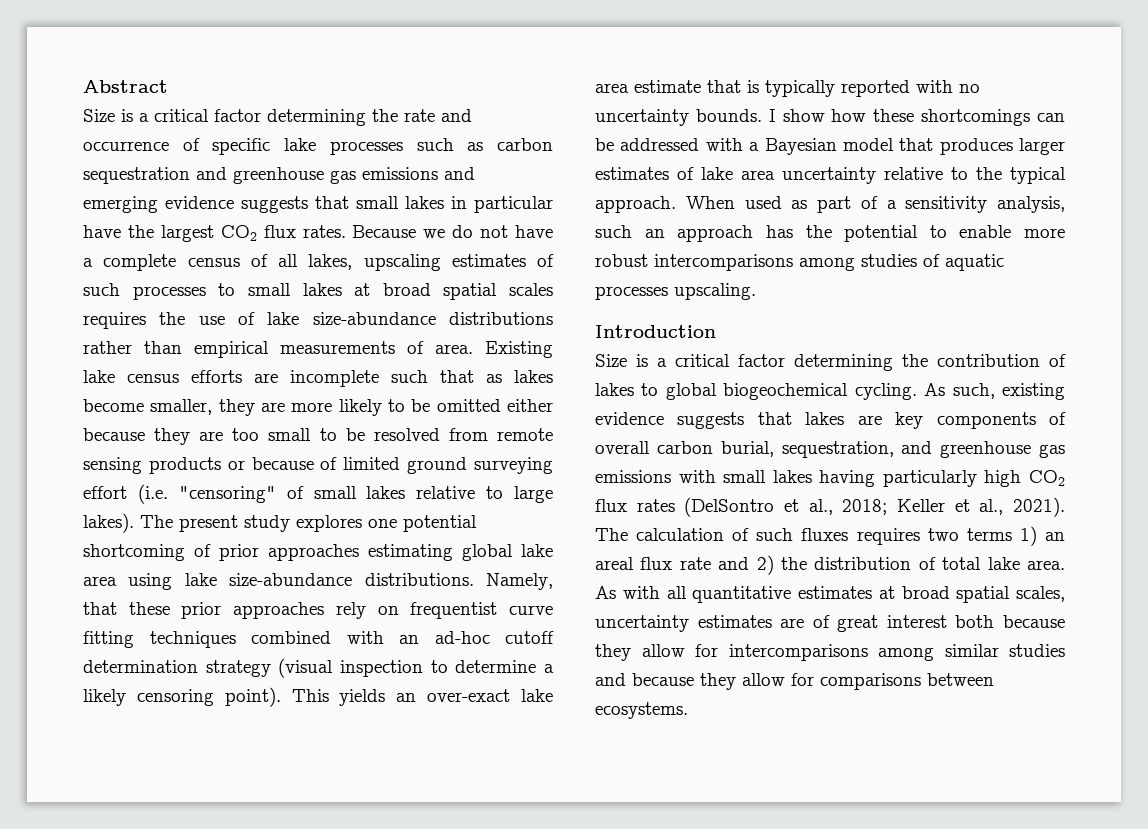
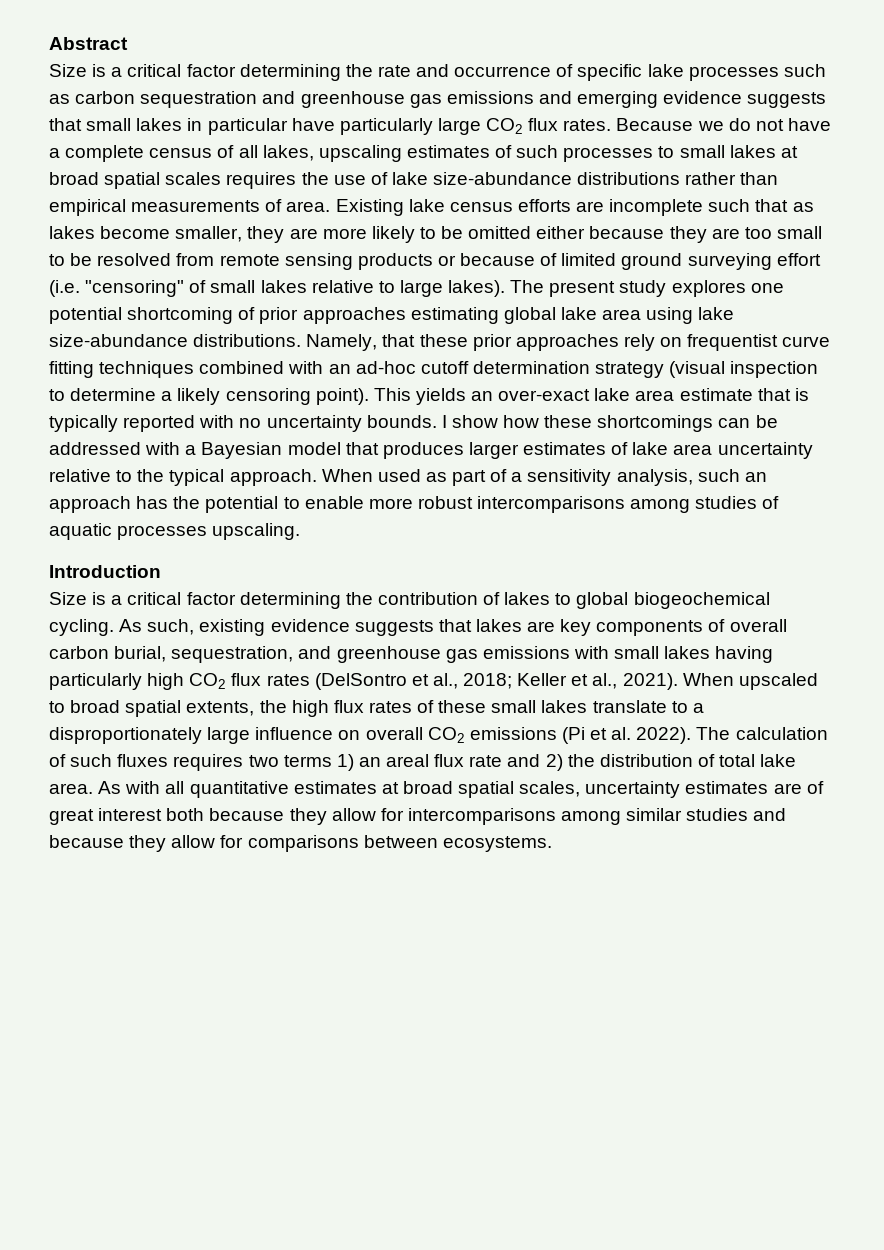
[127,225,214,242] the largest -> [339,118,481,135] particularly large
(1065, 507) none -> [682,673,818,690] [49,700,704,717] [49,727,692,744] When upscaled to broad spatial extents, the high flux rates of these small lakes translate to a disproportionately large influence on overall CO2 emissions (Pi et al. 2022).

